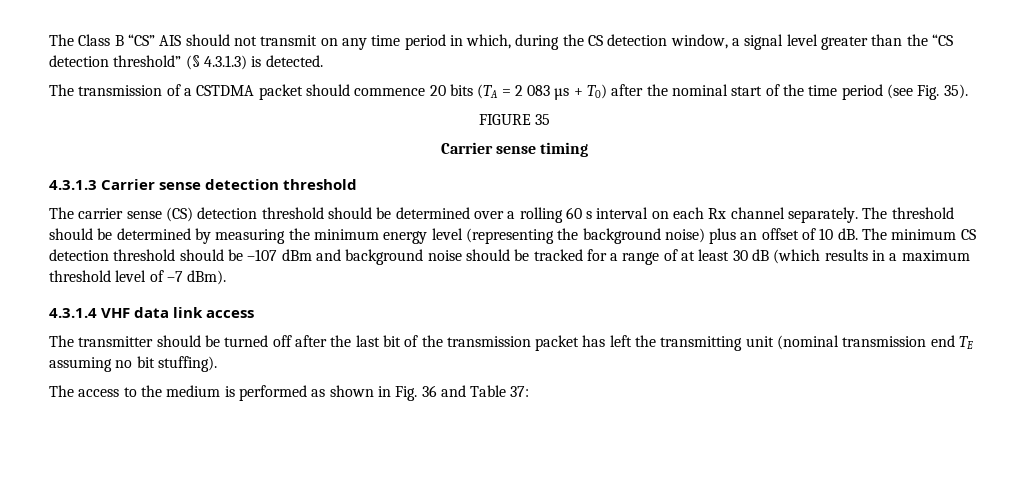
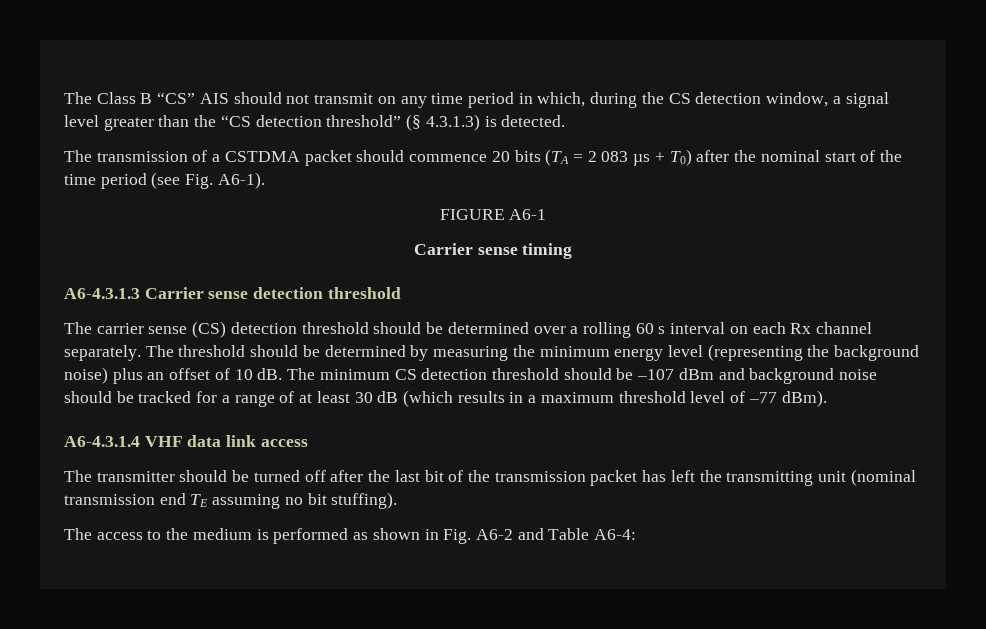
[943,84,968,99] 35). -> [217,172,265,189] A6-1).
[535,114,551,125] 35 -> [509,209,547,220] A6-1
[49,180,97,190] 4.3.1.3 -> [64,288,140,299] A6-4.3.1.3
[166,271,183,282] –7 -> [748,392,777,403] –77
[49,308,97,318] 4.3.1.4 -> [64,436,140,447] A6-4.3.1.4
[421,385,437,397] 36 -> [475,529,513,540] A6-2
[510,386,530,397] 37: -> [594,529,637,540] A6-4:

